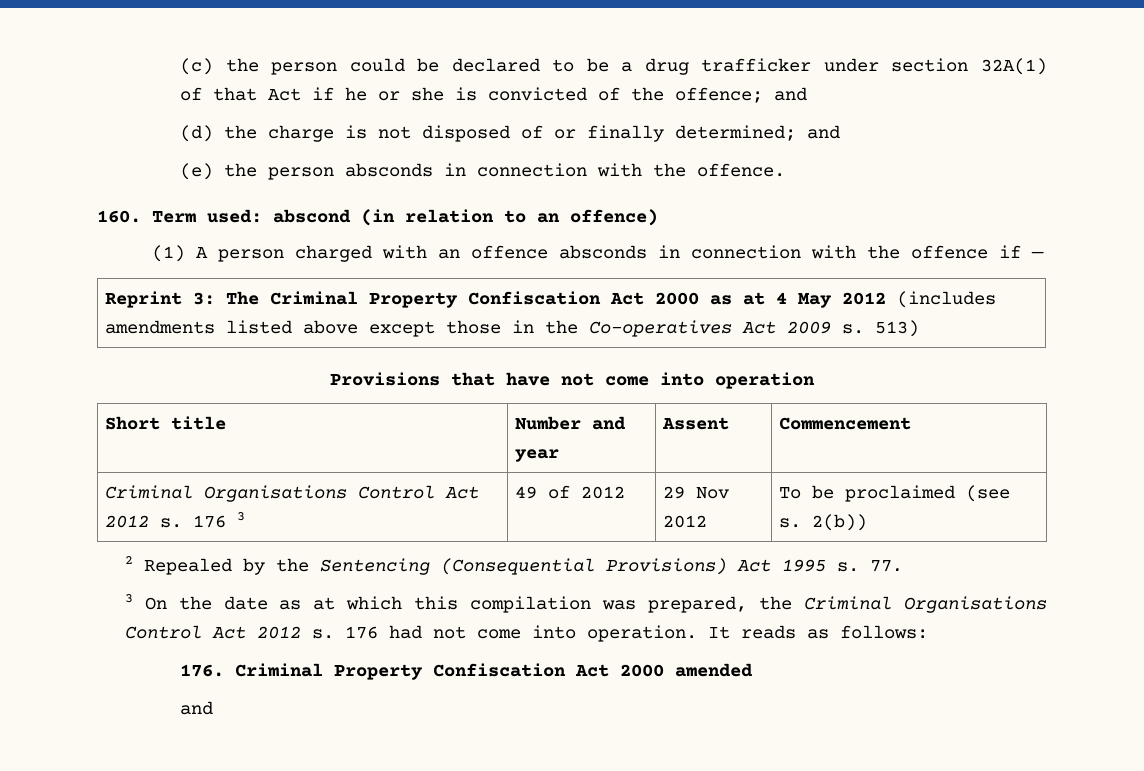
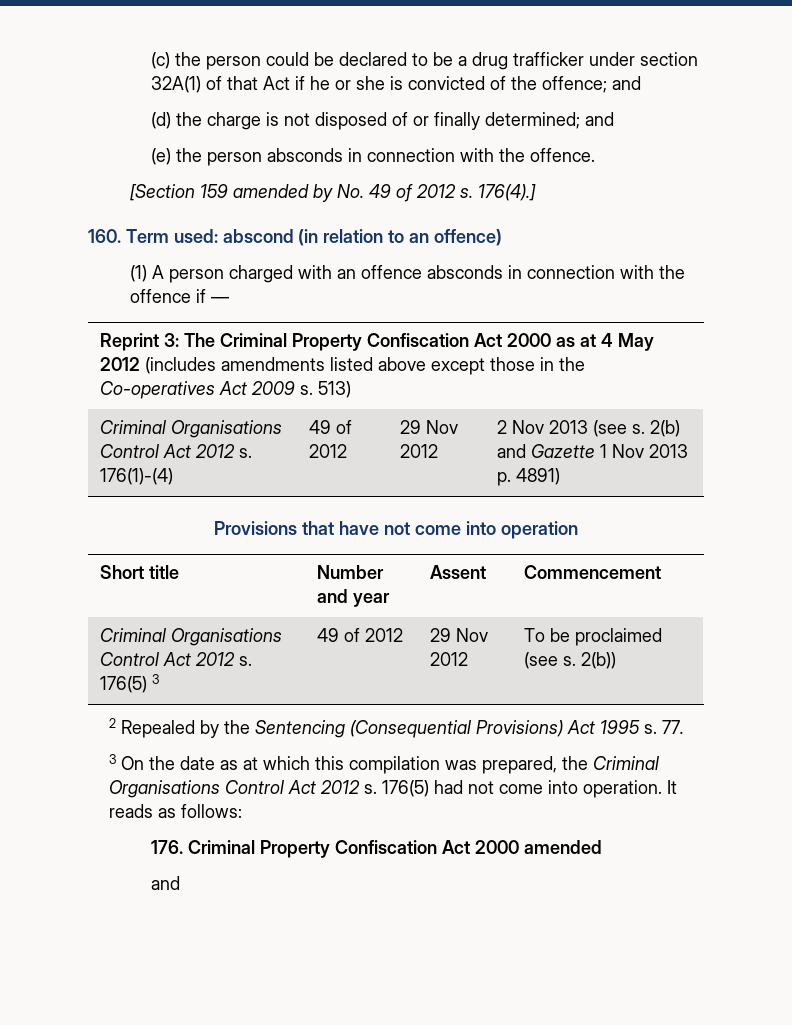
(786, 170) none -> [130,184,537,202] // [Section 159 amended by No. 49 of 2012 s. 176(4).]
(920, 328) none -> [100,420,283,438] [100,444,253,458] [100,468,174,485] [309,420,353,434] [309,444,348,458] [400,420,459,434] [400,444,439,458] [497,420,681,437] [497,444,689,458] [497,468,561,486] // Criminal Organisations Control Act 2012 s. 176(1)-(4) | 49 of 2012 | 29 Nov 2012 | 2 Nov 2013 (see s. 2(b) and Gazette 1 Nov 2013 p. 4891)
[193,515,227,528] 176 -> [100,676,148,693] 176(5)
[344,626,378,639] 176 -> [382,780,430,797] 176(5)

